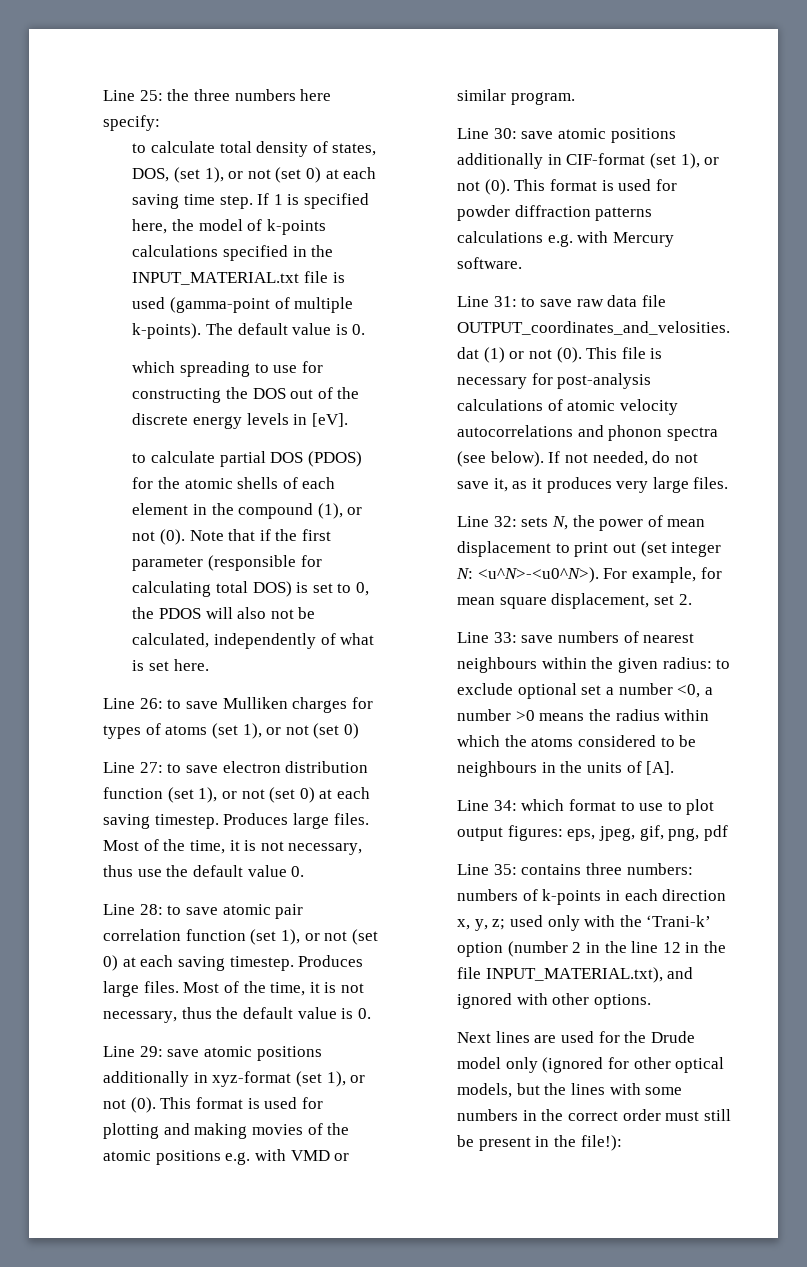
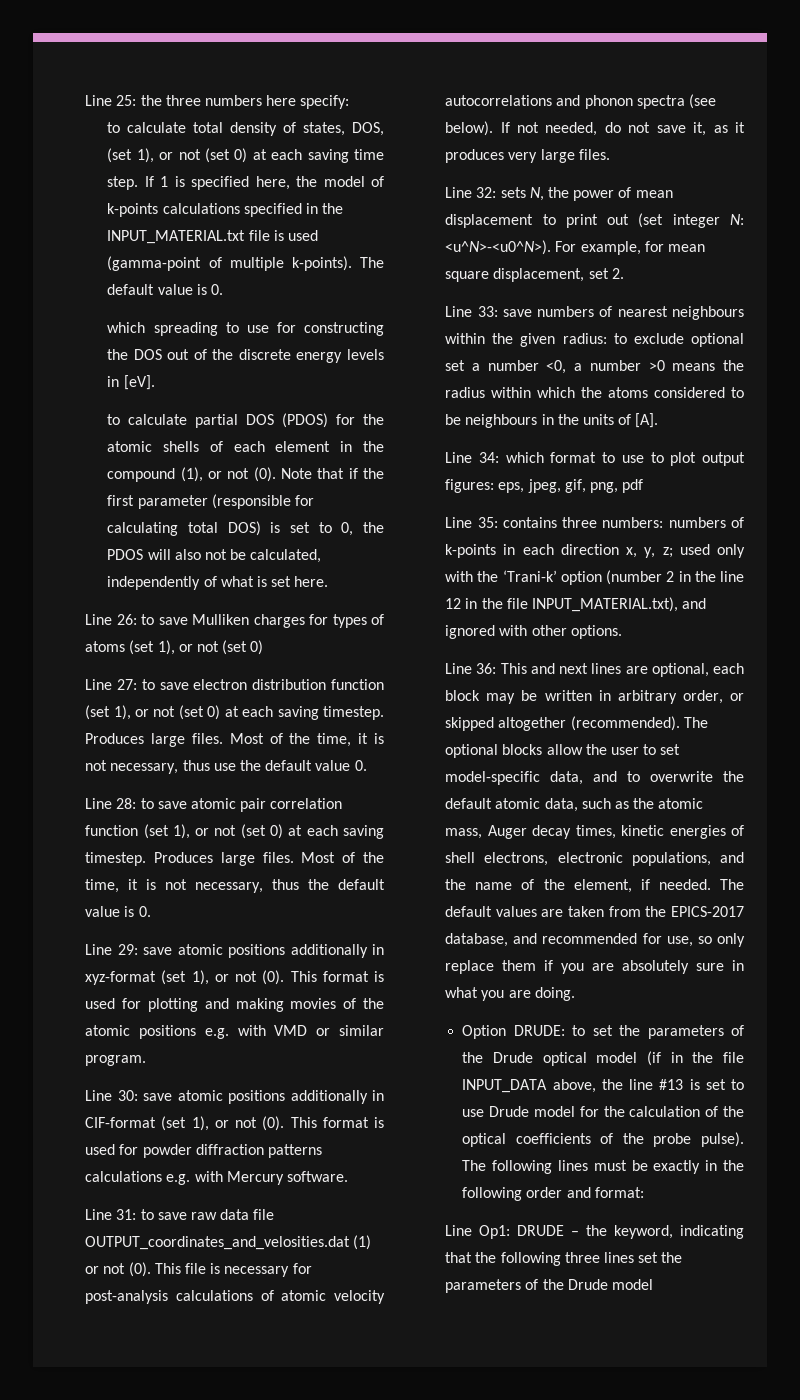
[457,1031,695,1043] [457,1057,725,1073] [457,1083,683,1098] [457,1109,731,1121] [457,1135,622,1151] Next lines are used for the Drude model only (ignored for other optical models, but the lines with some numbers in the correct order must still be present in the file!): -> [445,663,744,677] [445,690,744,704] [445,716,708,731] [445,744,681,758] [445,771,744,785] [445,798,704,812] [445,825,744,839] [445,852,744,866] [445,879,744,893] [445,906,744,917] [445,933,745,947] [445,960,744,974] [445,987,575,1001] [462,1025,744,1039] [462,1051,744,1066] [462,1079,744,1093] [462,1106,744,1117] [462,1132,744,1147] [462,1160,744,1174] [462,1187,644,1201] [445,1225,744,1239] [445,1252,683,1266] [445,1279,653,1293] Line 36: This and next lines are optional, each block may be written in arbitrary order, or skipped altogether (recommended). The optional blocks allow the user to set model-specific data, and to overwrite the default atomic data, such as the atomic mass, Auger decay times, kinetic energies of shell electrons, electronic populations, and the name of the element, if needed. The default values are taken from the EPICS-2017 database, and recommended for use, so only replace them if you are absolutely sure in what you are doing. // Option DRUDE: to set the parameters of the Drude optical model (if in the file INPUT_DATA above, the line #13 is set to use Drude model for the calculation of the optical coefficients of the probe pulse). The following lines must be exactly in the following order and format: // Line Op1: DRUDE – the keyword, indicating that the following three lines set the parameters of the Drude model

